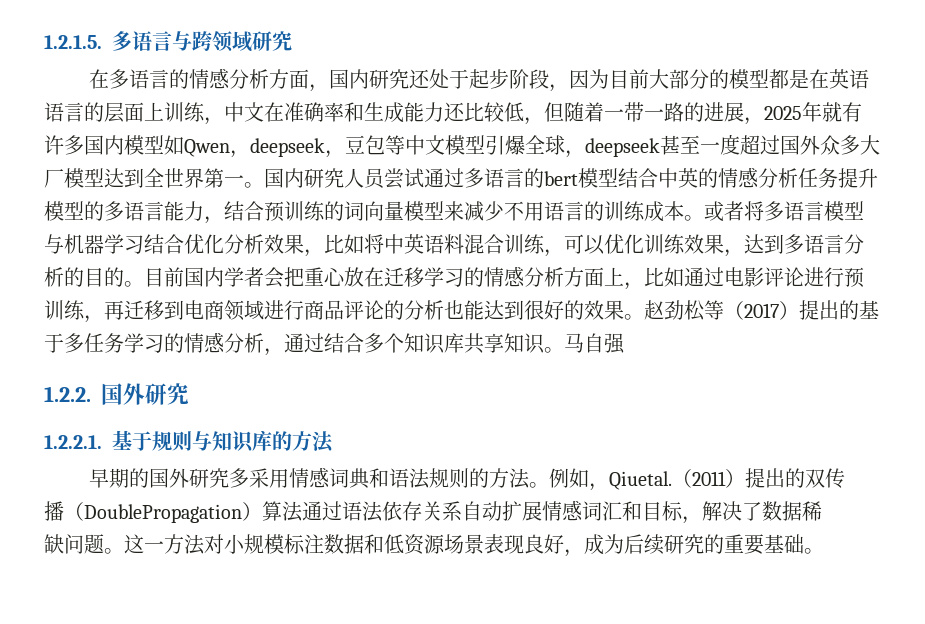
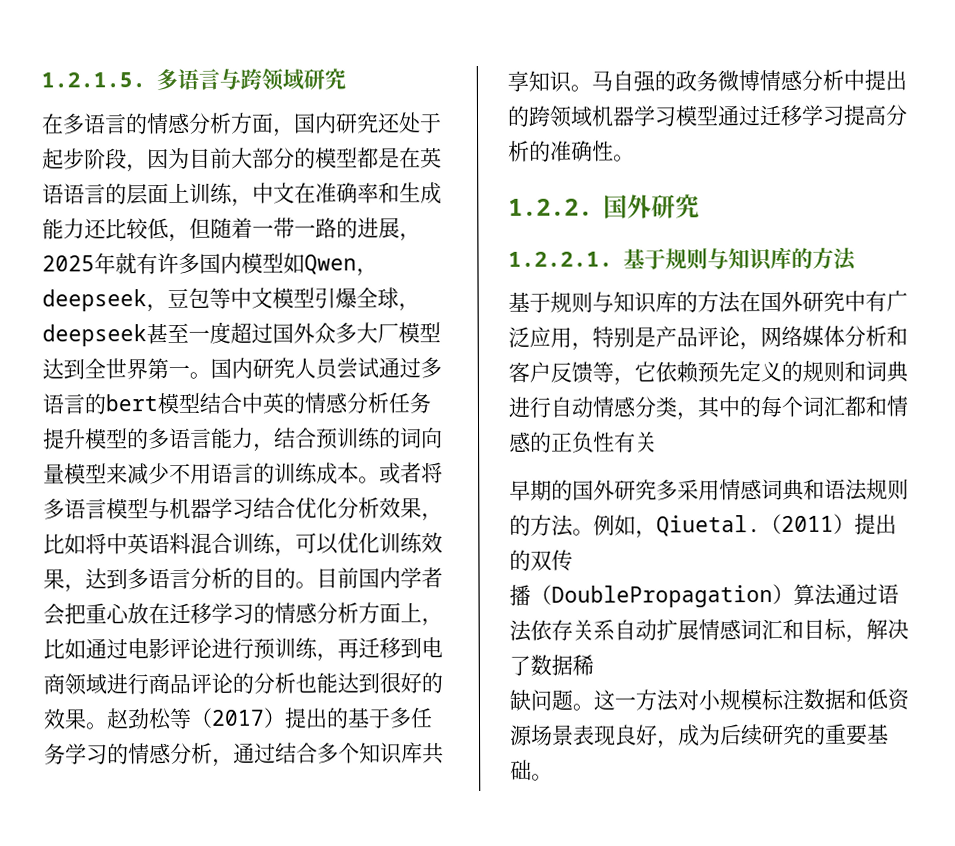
(625, 343) none -> [654,69,907,92] [507,104,908,128] [508,140,635,162] 的政务微博情感分析中提出的跨领域机器学习模型通过迁移学习提高分析的准确性。
(334, 442) none -> [508,290,908,314] [508,325,908,351] [508,360,909,386] [508,395,908,421] [509,431,657,454] // 基于规则与知识库的方法在国外研究中有广泛应用，特别是产品评论，网络媒体分析和客户反馈等，它依赖预先定义的规则和词典进行自动情感分类，其中的每个词汇都和情感的正负性有关

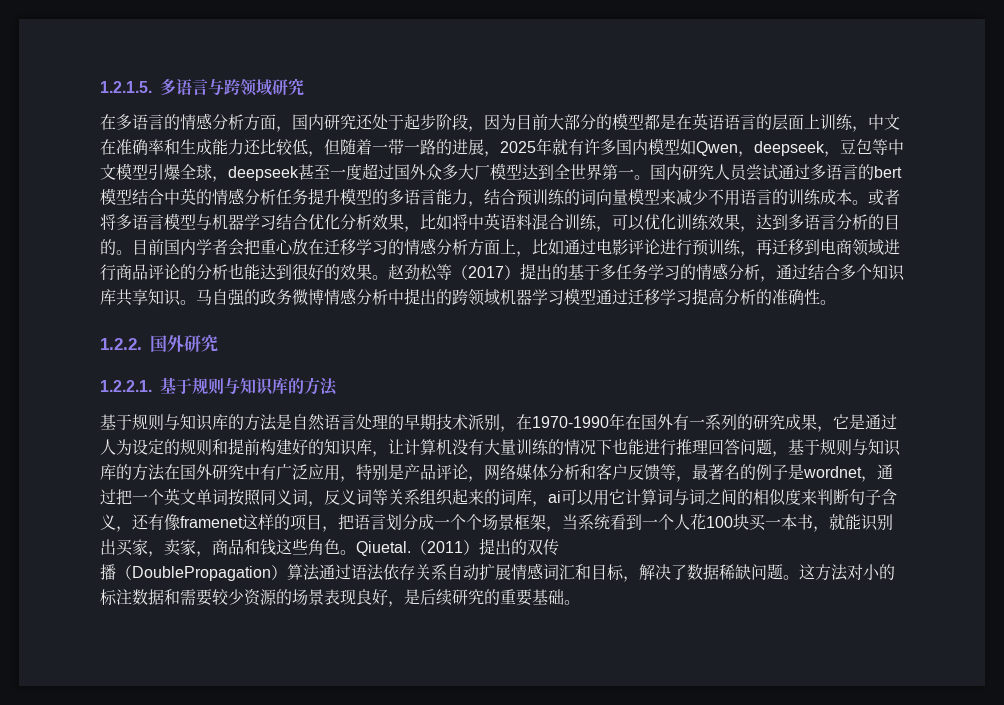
(741, 302) none -> [276,413,897,432] [100,438,901,457] [100,464,165,481] 是自然语言处理的早期技术派别，在1970-1990年在国外有一系列的研究成果，它是通过人为设定的规则和提前构建好的知识库，让计算机没有大量训练的情况下也能进行推理回答问题，基于规则与知识库的方法
[634,360,909,384] [508,395,908,421] [509,431,657,454] [509,478,909,501] [509,514,657,539] 它依赖预先定义的规则和词典进行自动情感分类，其中的每个词汇都和情感的正负性有关 // 早期的国外研究多采用情感词典和语法规则的方法。例如， -> [692,464,893,482] [100,488,897,507] [100,513,893,532] [100,539,356,557] 最著名的例子是wordnet，通过把一个英文单词按照同义词，反义词等关系组织起来的词库，ai可以用它计算词与词之间的相似度来判断句子含义，还有像framenet这样的项目，把语言划分成一个个场景框架，当系统看到一个人花100块买一本书，就能识别出买家，卖家，商品和钱这些角色。
(594, 665) // -> (735, 572) none
[614,696,636,708] 一 -> (815, 572) none
[719,689,762,711] 规模 -> [879,564,895,580] 的
[866,688,910,711] [510,724,533,746] 低资源 -> [180,589,292,606] 需要较少资源的
[678,724,721,747] 成为 -> [404,589,420,605] 是

